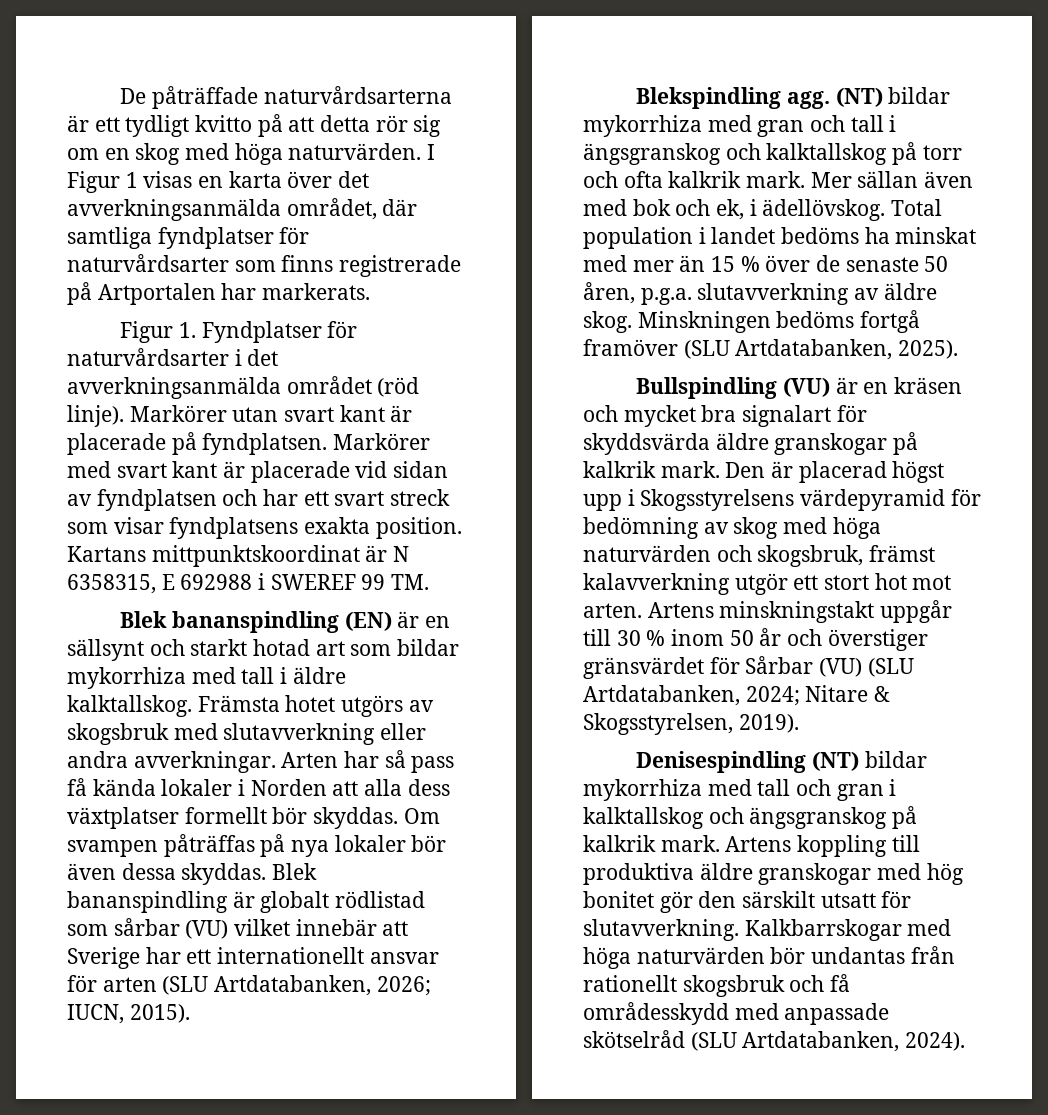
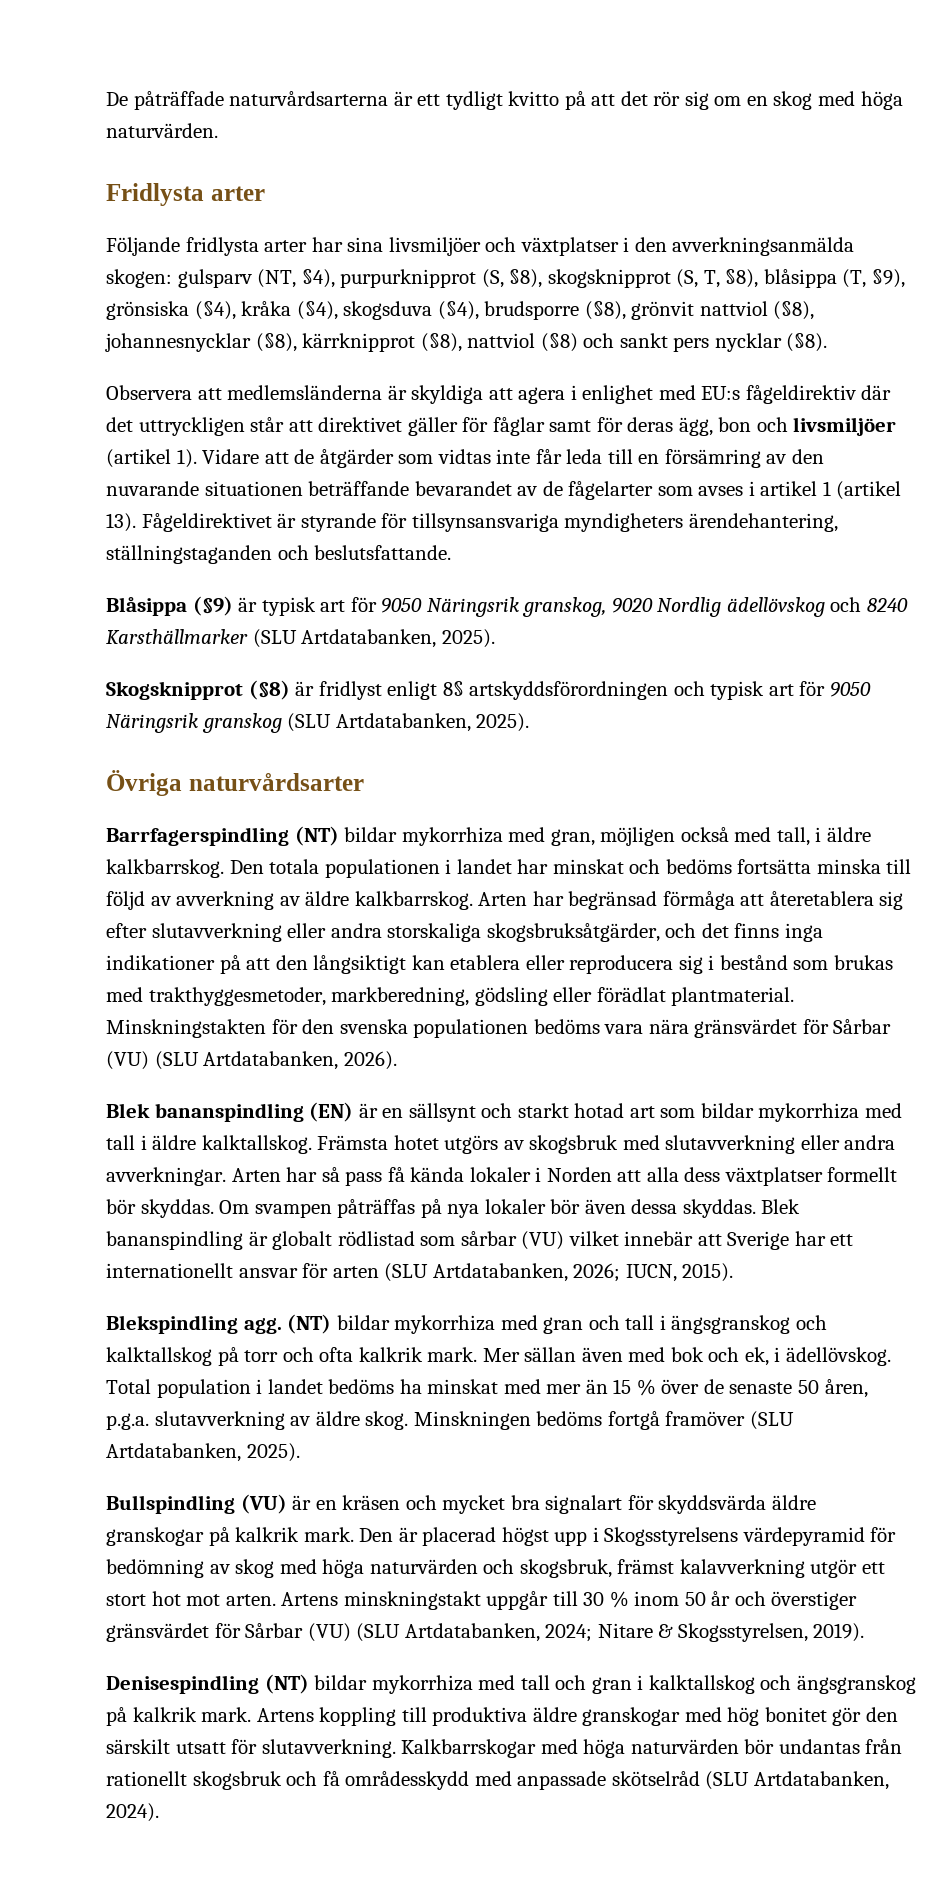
[320,115,371,132] detta -> [620,91,648,106] det
[427,144,436,160] [67,171,370,193] [67,198,418,221] [67,227,310,249] [67,254,462,277] [67,282,371,305] [120,321,358,343] [67,348,279,366] [67,376,420,399] [67,405,413,427] [67,432,431,455] [67,461,449,483] [67,489,451,511] [67,517,462,539] [67,545,410,567] [67,573,430,594] I Figur 1 visas en karta över det avverkningsanmälda området, där samtliga fyndplatser för naturvårdsarter som finns registrerade på Artportalen har markerats. // Figur 1. Fyndplatser för naturvårdsarter i det avverkningsanmälda området (röd linje). Markörer utan svart kant är placerade på fyndplatsen. Markörer med svart kant är placerade vid sidan av fyndplatsen och har ett svart streck som visar fyndplatsens exakta position. Kartans mittpunktskoordinat är N 6358315, E 692988 i SWEREF 99 TM. -> [106,183,265,206] [106,237,855,256] [106,269,905,288] [106,301,815,320] [105,333,828,352] [106,385,892,404] [106,417,897,436] [106,449,825,468] [106,481,902,500] [106,513,838,532] [106,545,452,564] [106,596,908,617] [106,629,495,648] [106,680,871,700] [106,713,530,733] [106,770,364,796] [106,826,871,846] [106,859,912,878] [106,891,904,910] [106,923,823,942] [106,955,893,974] [106,987,795,1006] [106,1019,892,1038] [106,1051,397,1070] // Fridlysta arter // Följande fridlysta arter har sina livsmiljöer och växtplatser i den avverkningsanmälda skogen: gulsparv (NT, §4), purpurknipprot (S, §8), skogsknipprot (S, T, §8), blåsippa (T, §9), grönsiska (§4), kråka (§4), skogsduva (§4), brudsporre (§8), grönvit nattviol (§8), johannesnycklar (§8), kärrknipprot (§8), nattviol (§8) och sankt pers nycklar (§8). // Observera att medlemsländerna är skyldiga att agera i enlighet med EU:s fågeldirektiv där det uttryckligen står att direktivet gäller för fåglar samt för deras ägg, bon och livsmiljöer (artikel 1). Vidare att de åtgärder som vidtas inte får leda till en försämring av den nuvarande situationen beträffande bevarandet av de fågelarter som avses i artikel 1 (artikel 13). Fågeldirektivet är styrande för tillsynsansvariga myndigheters ärendehantering, ställningstaganden och beslutsfattande. // Blåsippa (§9) är typisk art för 9050 Näringsrik granskog, 9020 Nordlig ädellövskog och 8240 Karsthällmarker (SLU Artdatabanken, 2025). // Skogsknipprot (§8) är fridlyst enligt 8§ artskyddsförordningen och typisk art för 9050 Näringsrik granskog (SLU Artdatabanken, 2025). // Övriga naturvårdsarter // Barrfagerspindling (NT) bildar mykorrhiza med gran, möjligen också med tall, i äldre kalkbarrskog. Den totala populationen i landet har minskat och bedöms fortsätta minska till följd av avverkning av äldre kalkbarrskog. Arten har begränsad förmåga att återetablera sig efter slutavverkning eller andra storskaliga skogsbruksåtgärder, och det finns inga indikationer på att den långsiktigt kan etablera eller reproducera sig i bestånd som brukas med trakthyggesmetoder, markberedning, gödsling eller förädlat plantmaterial. Minskningstakten för den svenska populationen bedöms vara nära gränsvärdet för Sårbar (VU) (SLU Artdatabanken, 2026).

